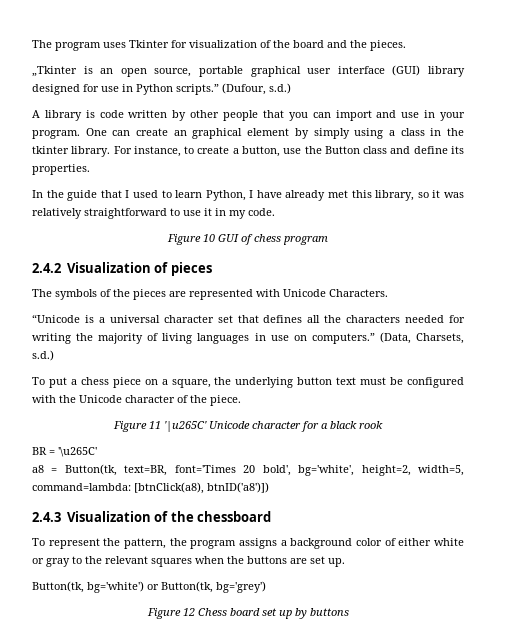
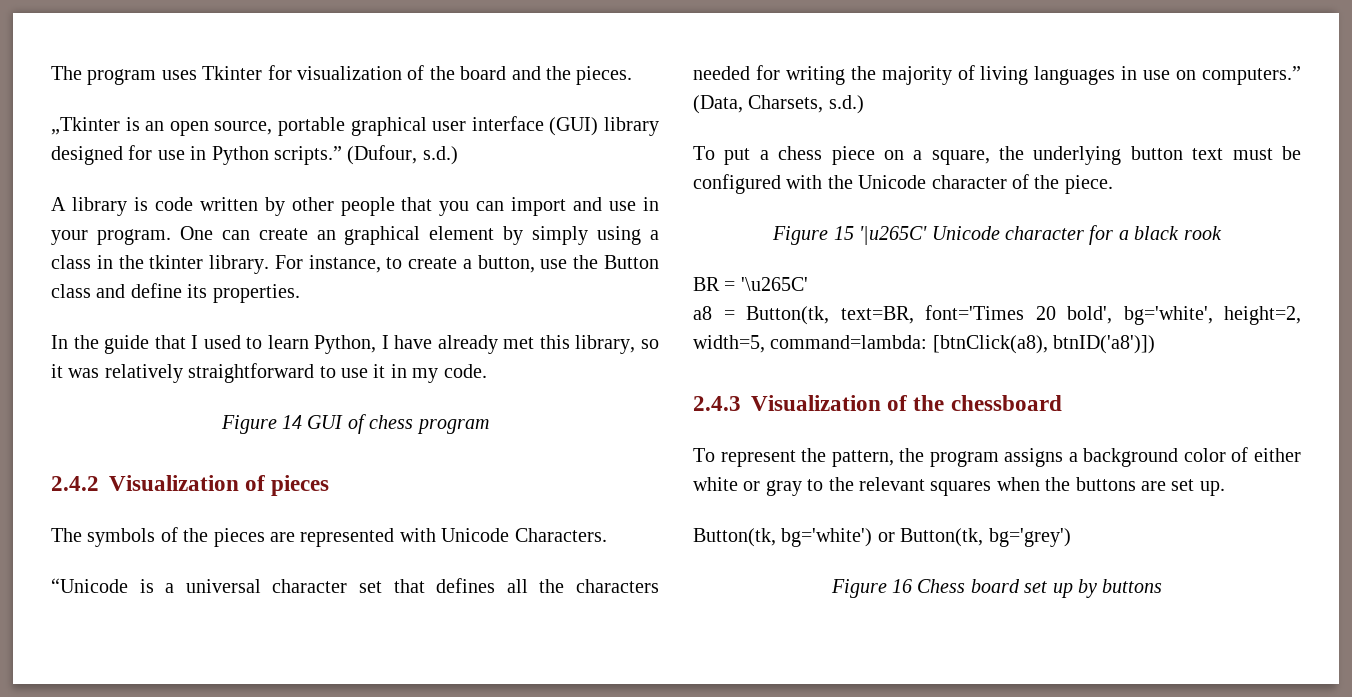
[203,234,215,242] 10 -> [281,415,302,429] 14
[149,421,161,429] 11 -> [833,226,854,240] 15
[182,608,195,616] 12 -> [892,579,912,593] 16

